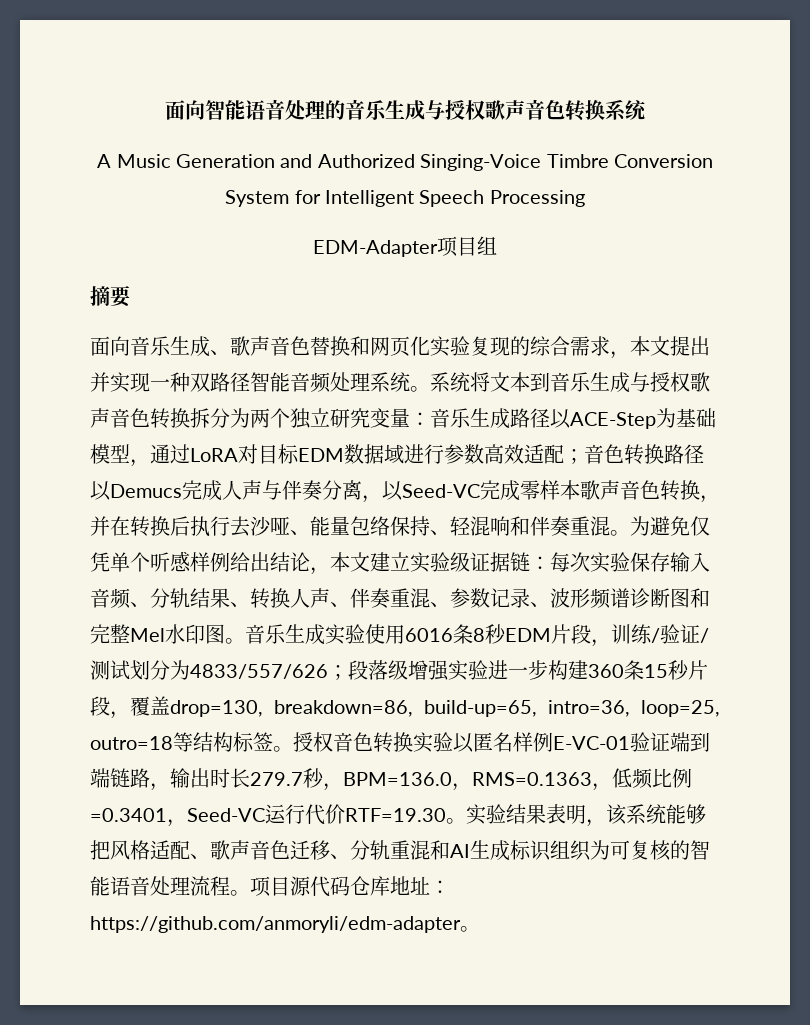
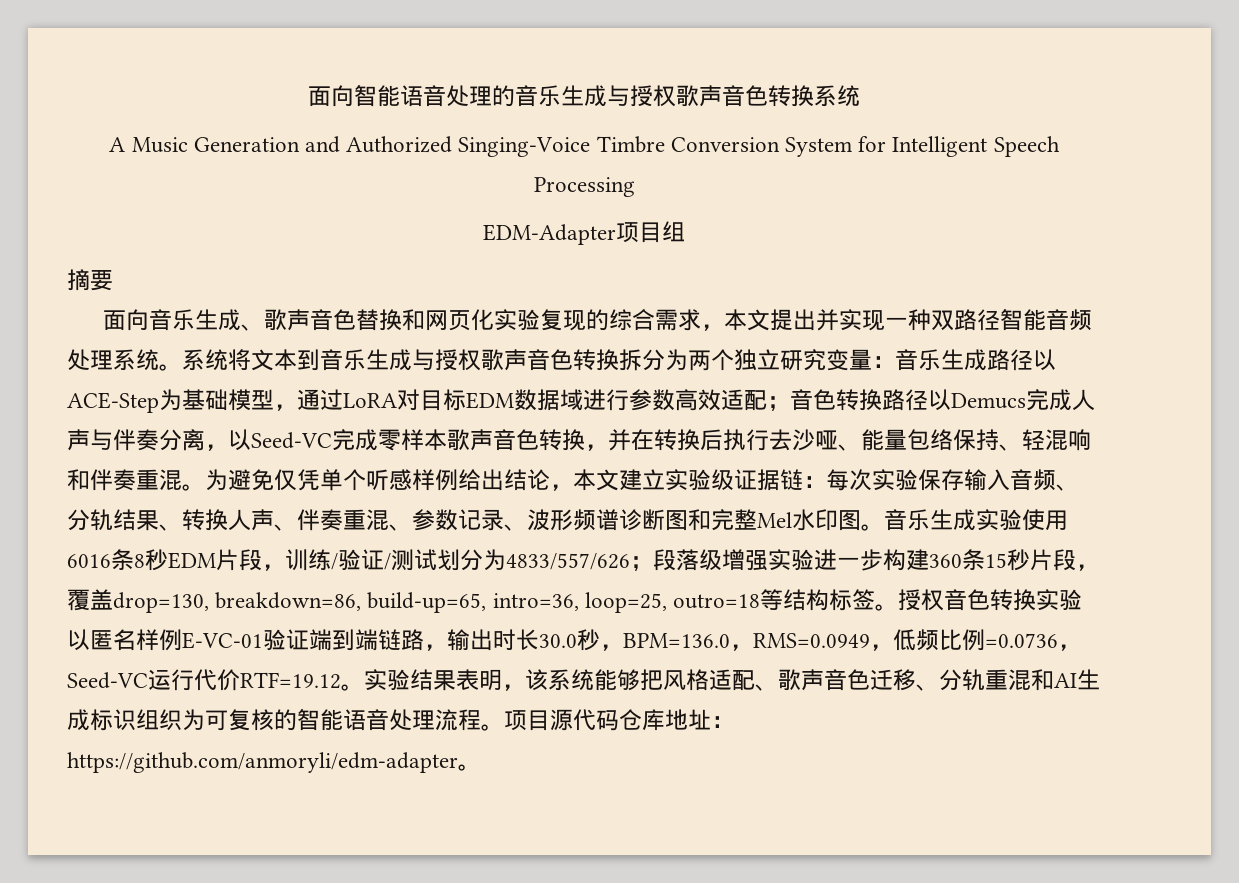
[250,772,303,786] 279.7 -> [539,634,577,648] 30.0
[472,772,592,786] RMS=0.1363 -> [753,633,870,648] RMS=0.0949
[90,808,167,822] =0.3401 -> [985,633,1058,648] =0.0736
[345,808,446,822] RTF=19.30 -> [240,672,341,689] RTF=19.12

